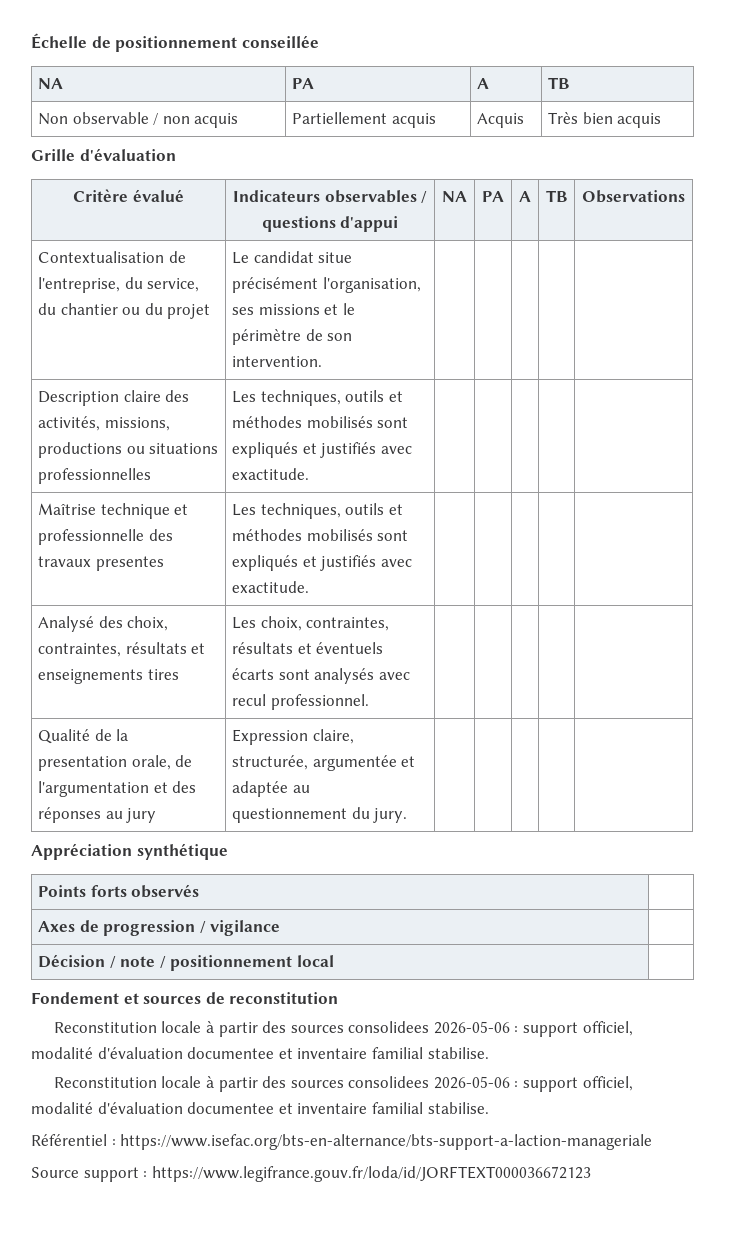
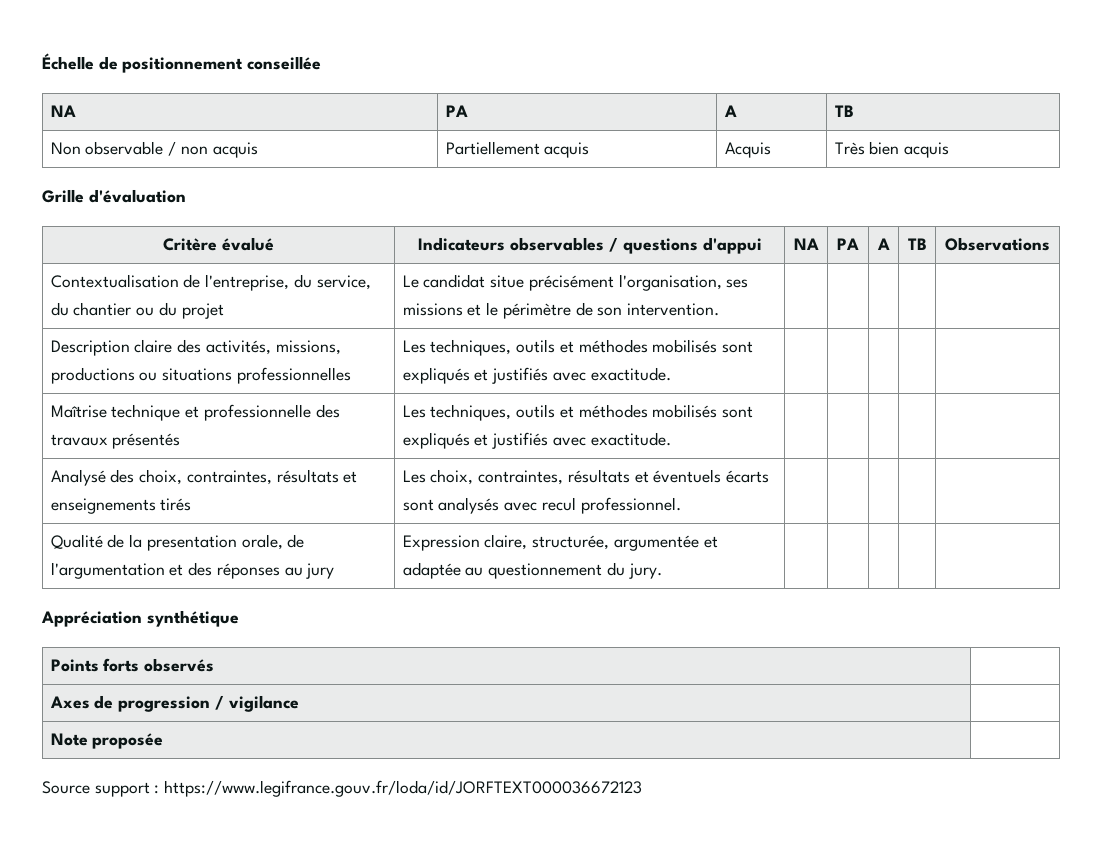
[95,556,164,571] presentes -> [112,433,181,449] présentés
[147,669,179,680] tires -> [160,498,192,511] tirés
[38,954,335,971] [31,992,339,1004] [53,1021,633,1037] [31,1047,489,1059] [53,1076,633,1092] [31,1102,489,1114] [31,1134,653,1150] Décision / note / positionnement local | // Fondement et sources de reconstitution // Reconstitution locale à partir des sources consolidees 2026-05-06 : support officiel, modalité d'évaluation documentee et inventaire familial stabilise. // Reconstitution locale à partir des sources consolidees 2026-05-06 : support officiel, modalité d'évaluation documentee et inventaire familial stabilise. // Référentiel : https://www.isefac.org/bts-en-alternance/bts-support-a-laction-manageriale -> [50,733,164,749] Note proposée |

